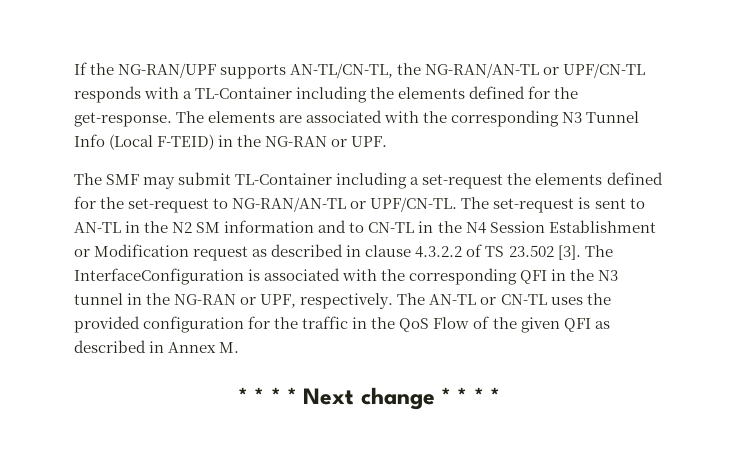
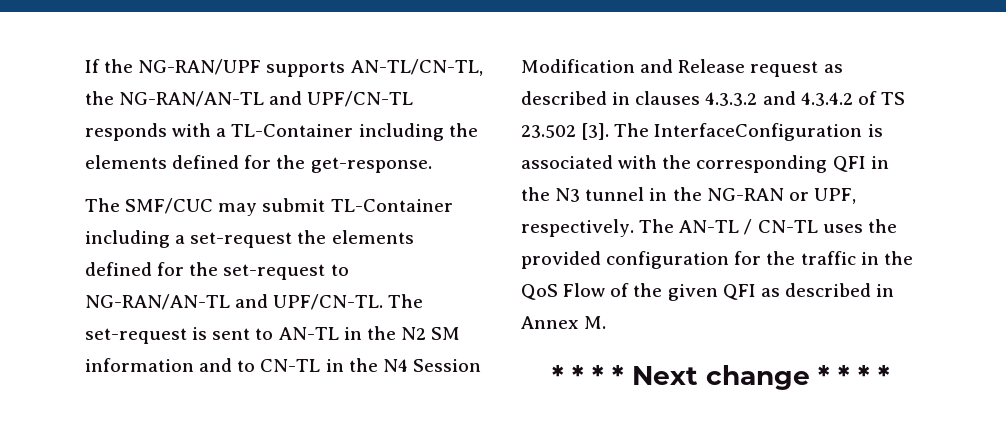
[543,67,560,75] or -> [269,91,303,105] and
[176,110,640,127] [74,134,388,150] [74,173,140,185] The elements are associated with the corresponding N3 Tunnel Info (Local F-TEID) in the NG-RAN or UPF. // The SMF -> [85,198,214,214] // The SMF/CUC
[350,201,367,209] or -> [235,294,269,308] and
[548,220,656,233] [74,244,190,257] Establishment or Modification -> [521,59,746,73] Modification and Release
[365,245,463,258] clause 4.3.2.2 -> [635,91,853,106] clauses 4.3.3.2 and 4.3.4.2
[480,297,497,305] or -> [744,219,753,235] /

